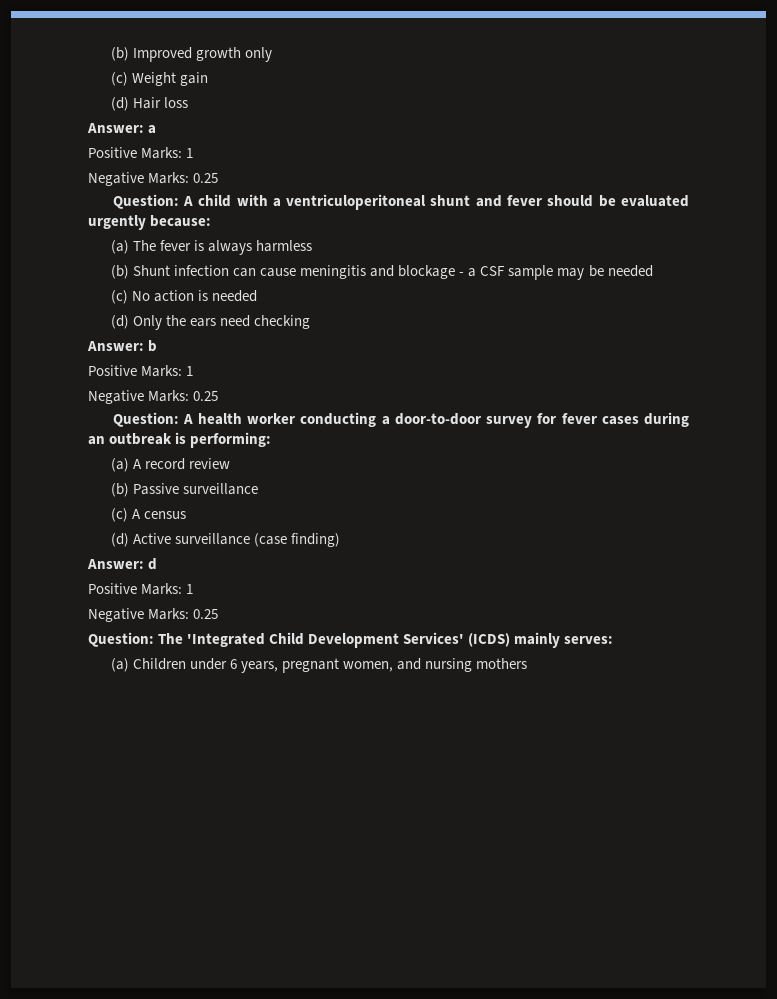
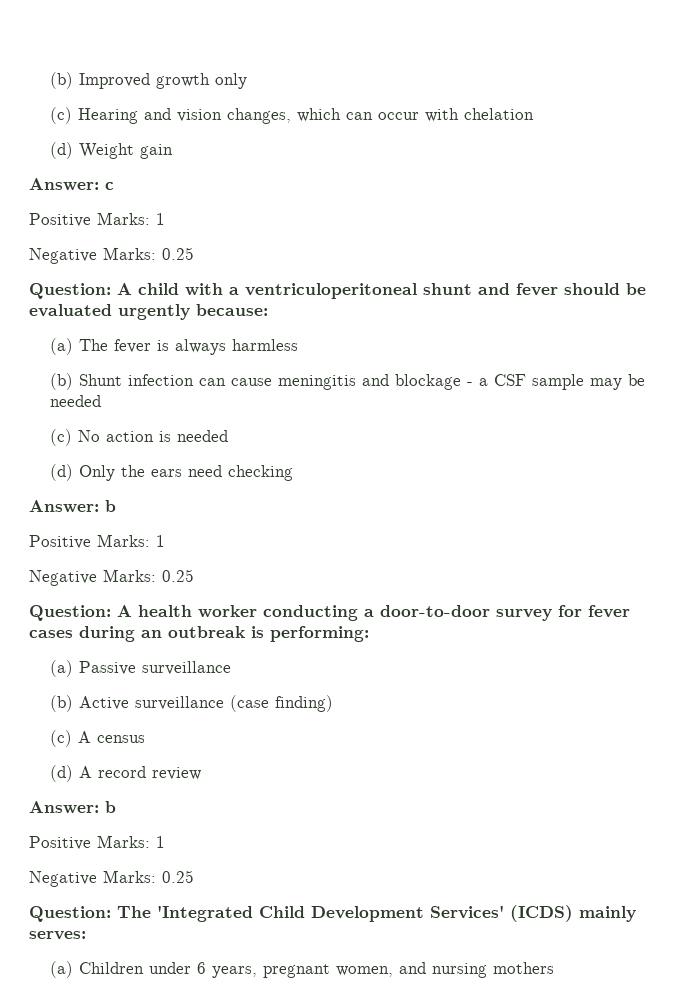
(128, 79) none -> [77,108,534,124] [49,142,73,159] Hearing and vision changes, which can occur with chelation // (d)
[110,97,188,111] [87,123,157,134] // (d) Hair loss // Answer: a -> [29,178,114,191] // Answer: c
[132,458,231,470] [110,483,258,497] A record review // (b) Passive surveillance -> [78,661,231,675] [49,695,333,712] Passive surveillance // (b) Active surveillance (case finding)
[132,533,341,547] [87,558,158,570] Active surveillance (case finding) // Answer: d -> [78,766,201,780] [29,801,116,814] A record review // Answer: b

